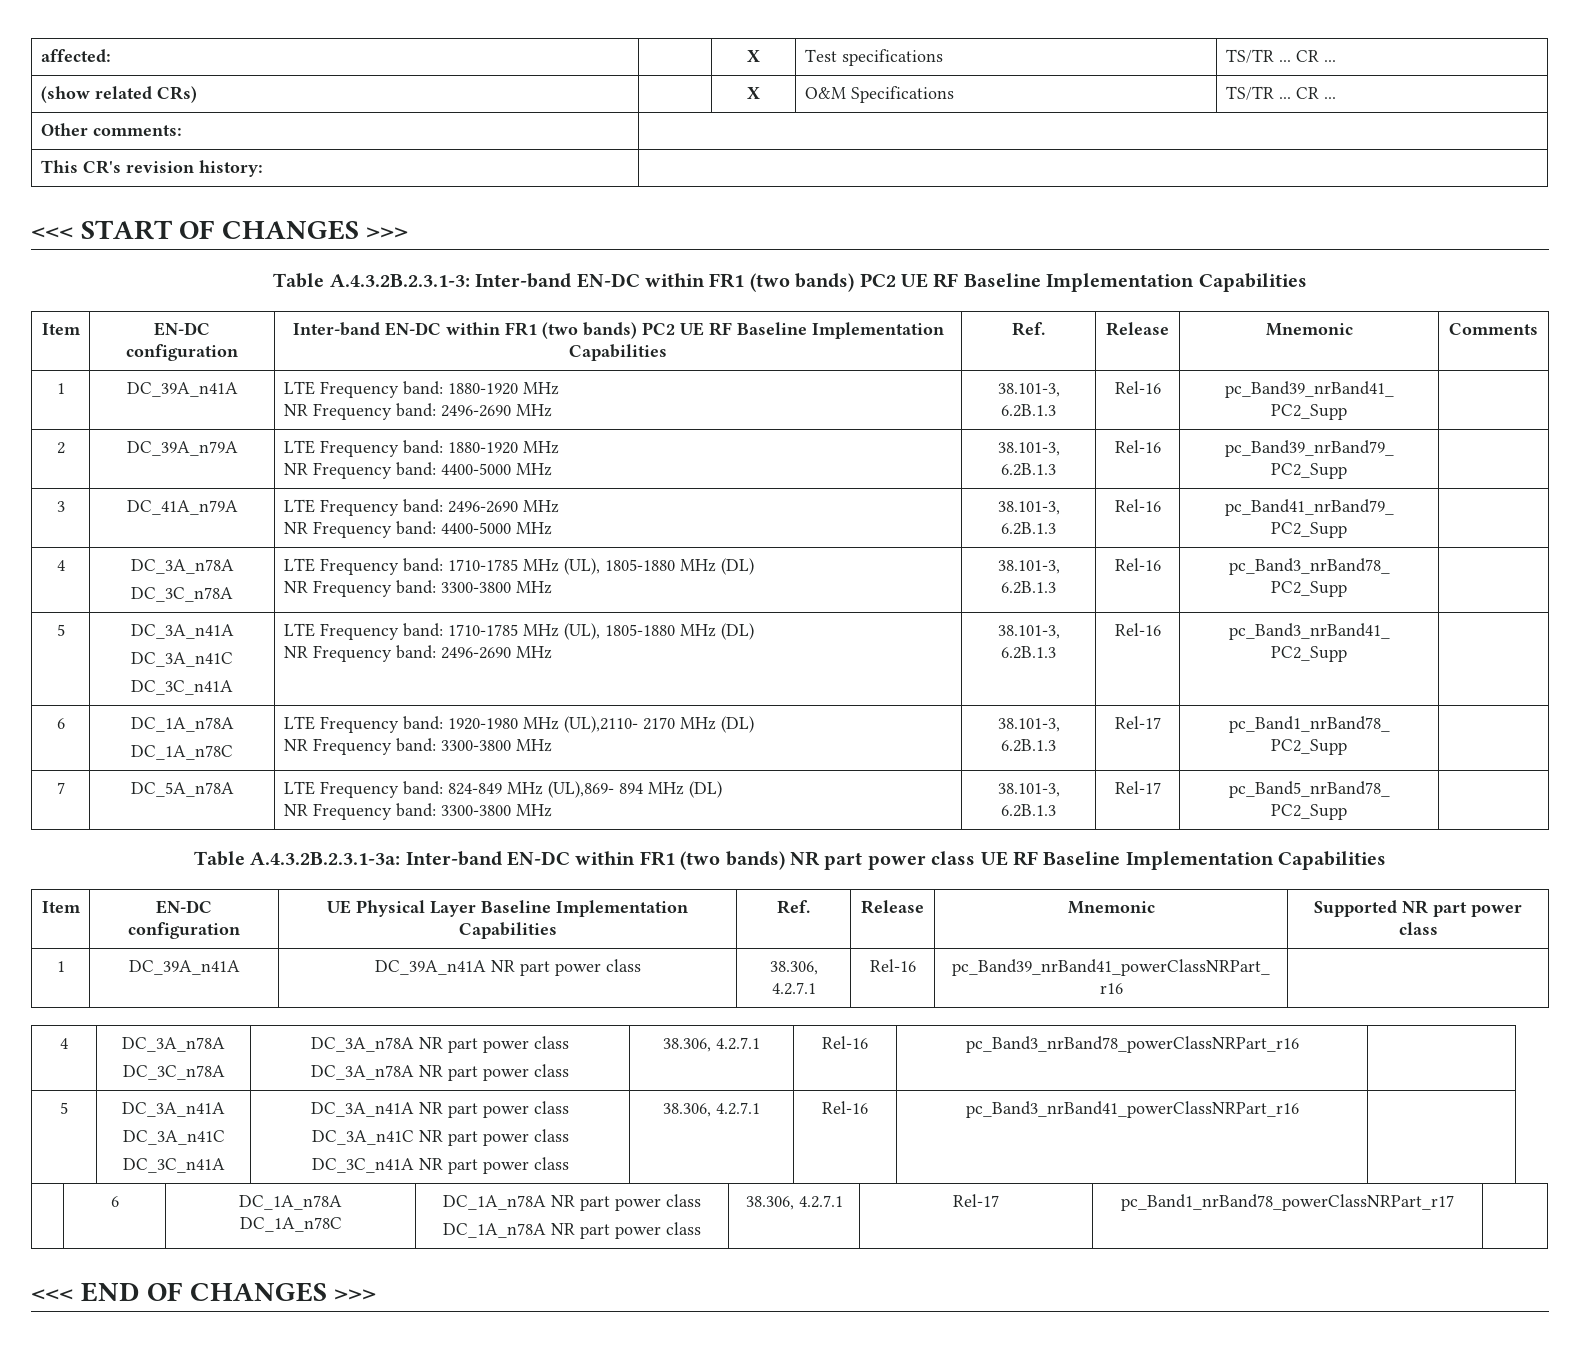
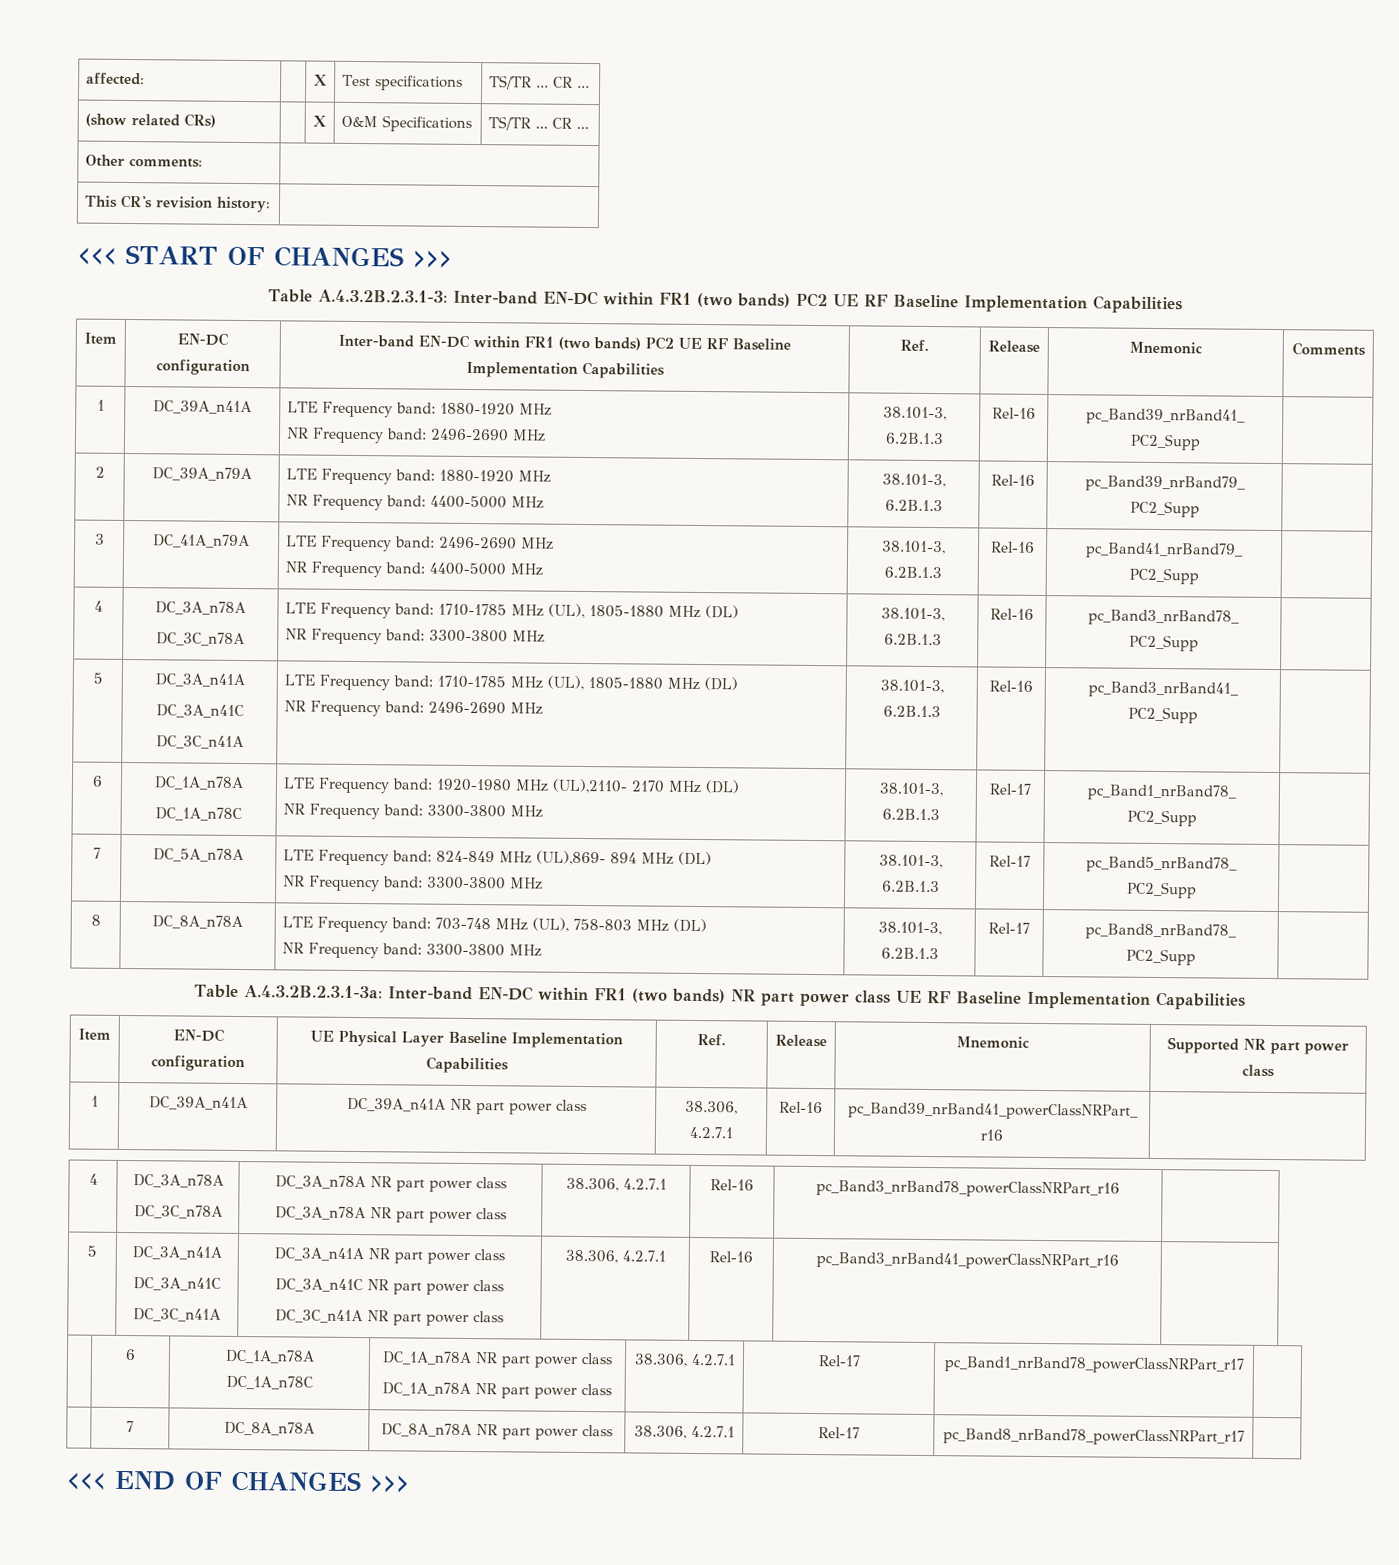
(1347, 812) none -> [90,914,101,926] [152,915,243,930] [282,916,708,933] [282,942,543,959] [877,921,942,936] [880,947,939,960] [988,922,1030,934] [1085,923,1237,940] [1125,948,1196,966] // 8 | DC_8A_n78A | LTE Frequency band: 703-748 MHz (UL), 758-803 MHz (DL) // NR Frequency band: 3300-3800 MHz | 38.101-3, 6.2B.1.3 | Rel-17 | pc_Band8_nrBand78_ PC2_Supp |
(1454, 1202) none -> [126,1421,134,1433] [223,1421,315,1436] [381,1423,613,1440] [633,1425,735,1439] [817,1427,860,1439] [942,1428,1245,1446] // | 7 | DC_8A_n78A | DC_8A_n78A NR part power class | 38.306, 4.2.7.1 | Rel-17 | pc_Band8_nrBand78_powerClassNRPart_r17 |

